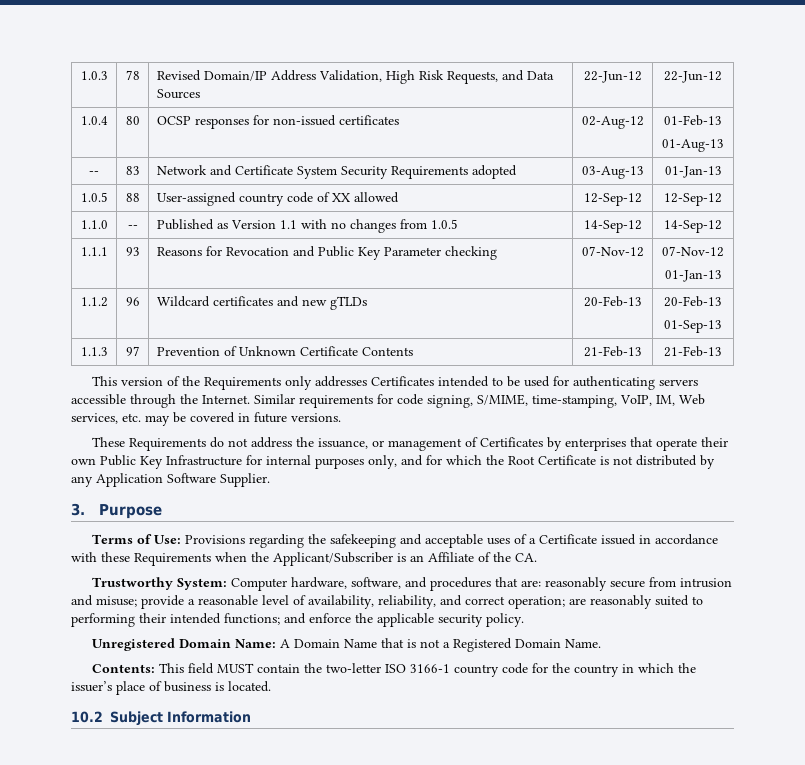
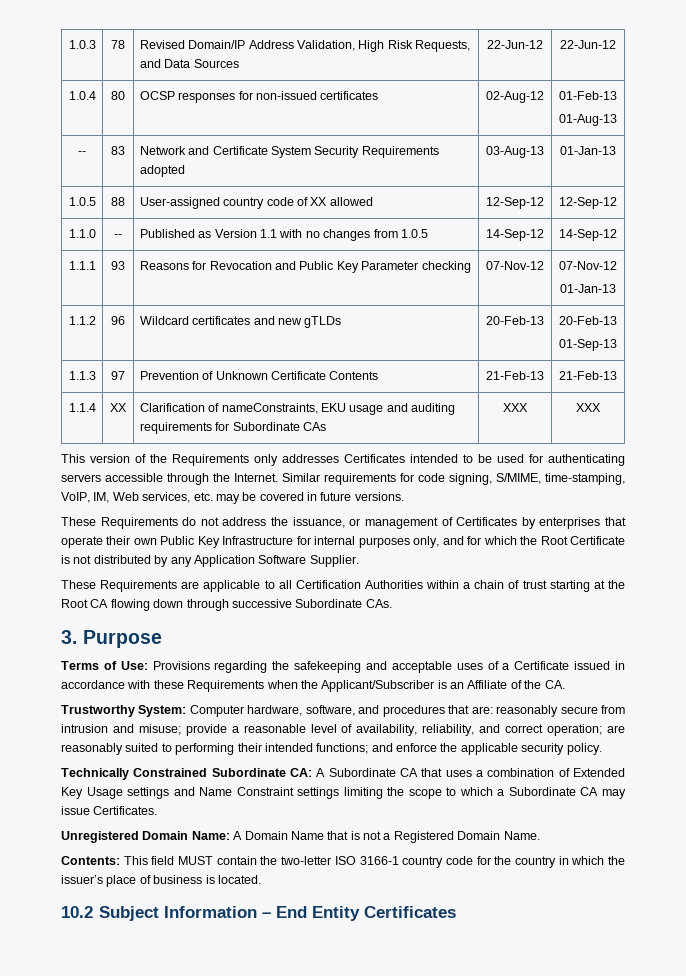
(722, 351) none -> [68,403,96,412] [110,403,127,412] [139,403,456,415] [139,422,327,434] [503,403,528,412] [576,403,601,412] // 1.1.4 | XX | Clarification of nameConstraints, EKU usage and auditing requirements for Subordinate CAs | XXX | XXX
(270, 480) none -> [61,580,625,592] [61,599,392,611] // These Requirements are applicable to all Certification Authorities within a chain of trust starting at the Root CA flowing down through successive Subordinate CAs.
(524, 620) none -> [61,768,625,780] [61,787,627,799] [61,806,158,815] // Technically Constrained Subordinate CA: A Subordinate CA that uses a combination of Extended Key Usage settings and Name Constraint settings limiting the scope to which a Subordinate CA may issue Certificates.
(251, 717) none -> [262,906,457,921] – End Entity Certificates

